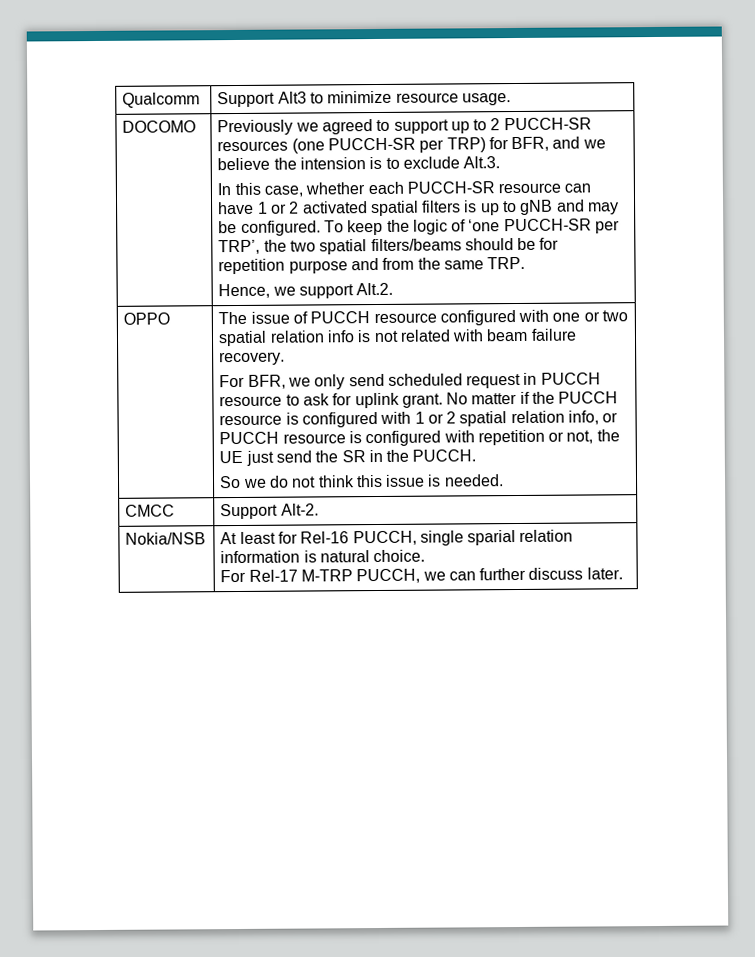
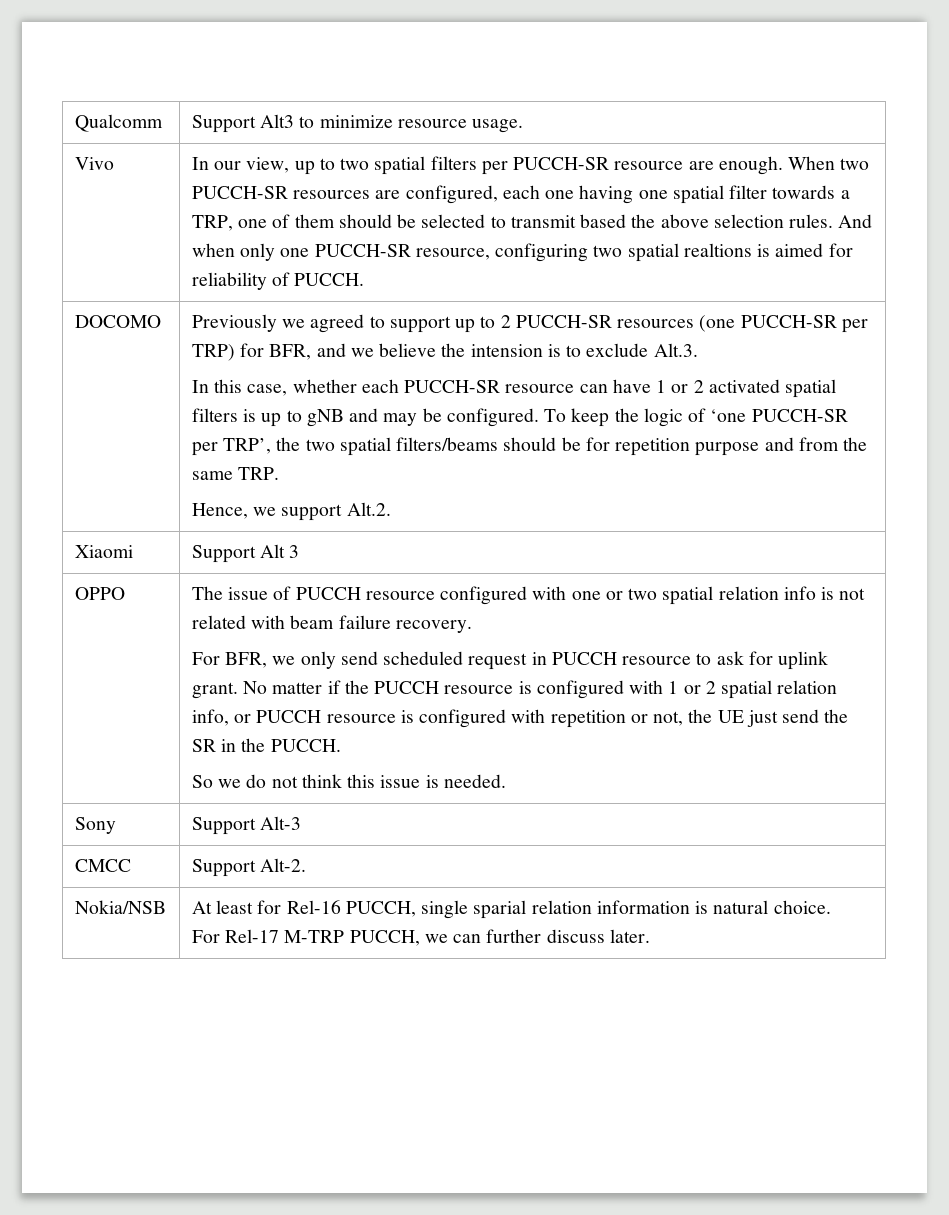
(511, 99) none -> [74,157,114,170] [191,156,870,175] [191,185,850,204] [191,214,873,231] [191,243,853,262] [191,272,365,290] // Vivo | In our view, up to two spatial filters per PUCCH-SR resource are enough. When two PUCCH-SR resources are configured, each one having one spatial filter towards a TRP, one of them should be selected to transmit based the above selection rules. And when only one PUCCH-SR resource, configuring two spatial realtions is aimed for reliability of PUCCH.
(394, 289) none -> [74,545,133,558] [191,544,300,563] // Xiaomi | Support Alt 3
(504, 480) none -> [74,817,116,834] [191,816,301,835] // Sony | Support Alt-3

